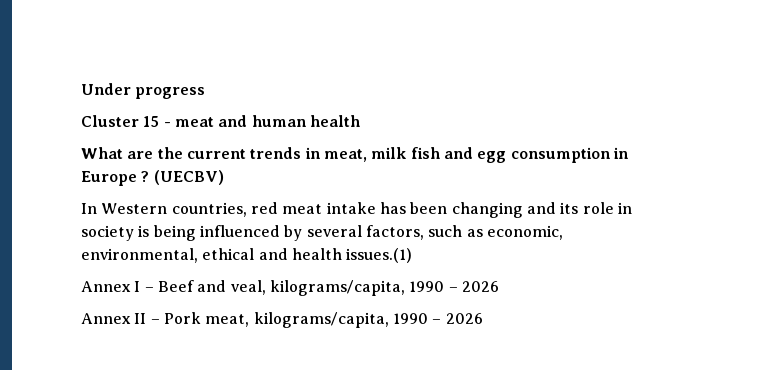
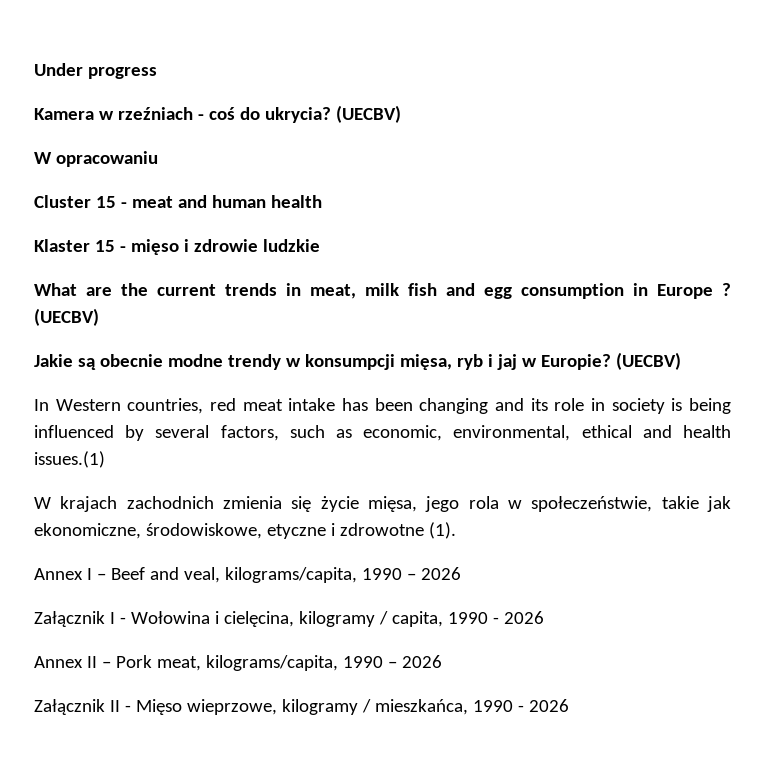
(206, 93) none -> [34,105,401,123] [34,151,158,167] // Kamera w rzeźniach - coś do ukrycia? (UECBV) // W opracowaniu
(360, 121) none -> [34,239,320,255] // Klaster 15 - mięso i zdrowie ludzkie
(224, 177) none -> [34,352,681,370] // Jakie są obecnie modne trendy w konsumpcji mięsa, ryb i jaj w Europie? (UECBV)
(413, 255) none -> [34,496,731,512] [34,522,456,539] // W krajach zachodnich zmienia się życie mięsa, jego rola w społeczeństwie, takie jak ekonomiczne, środowiskowe, etyczne i zdrowotne (1).
(499, 286) none -> [34,611,544,627] // Załącznik I - Wołowina i cielęcina, kilogramy / capita, 1990 - 2026
(483, 318) none -> [34,699,569,715] // Załącznik II - Mięso wieprzowe, kilogramy / mieszkańca, 1990 - 2026

